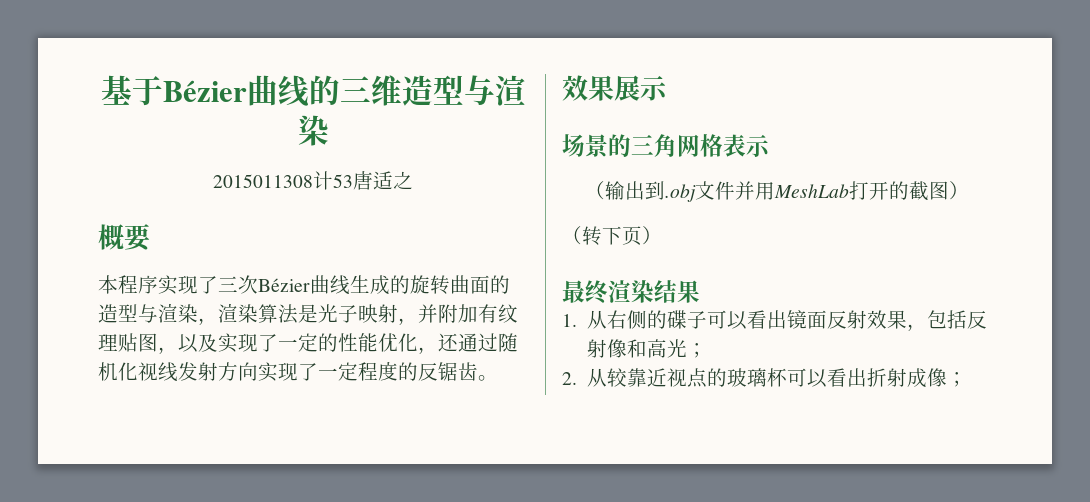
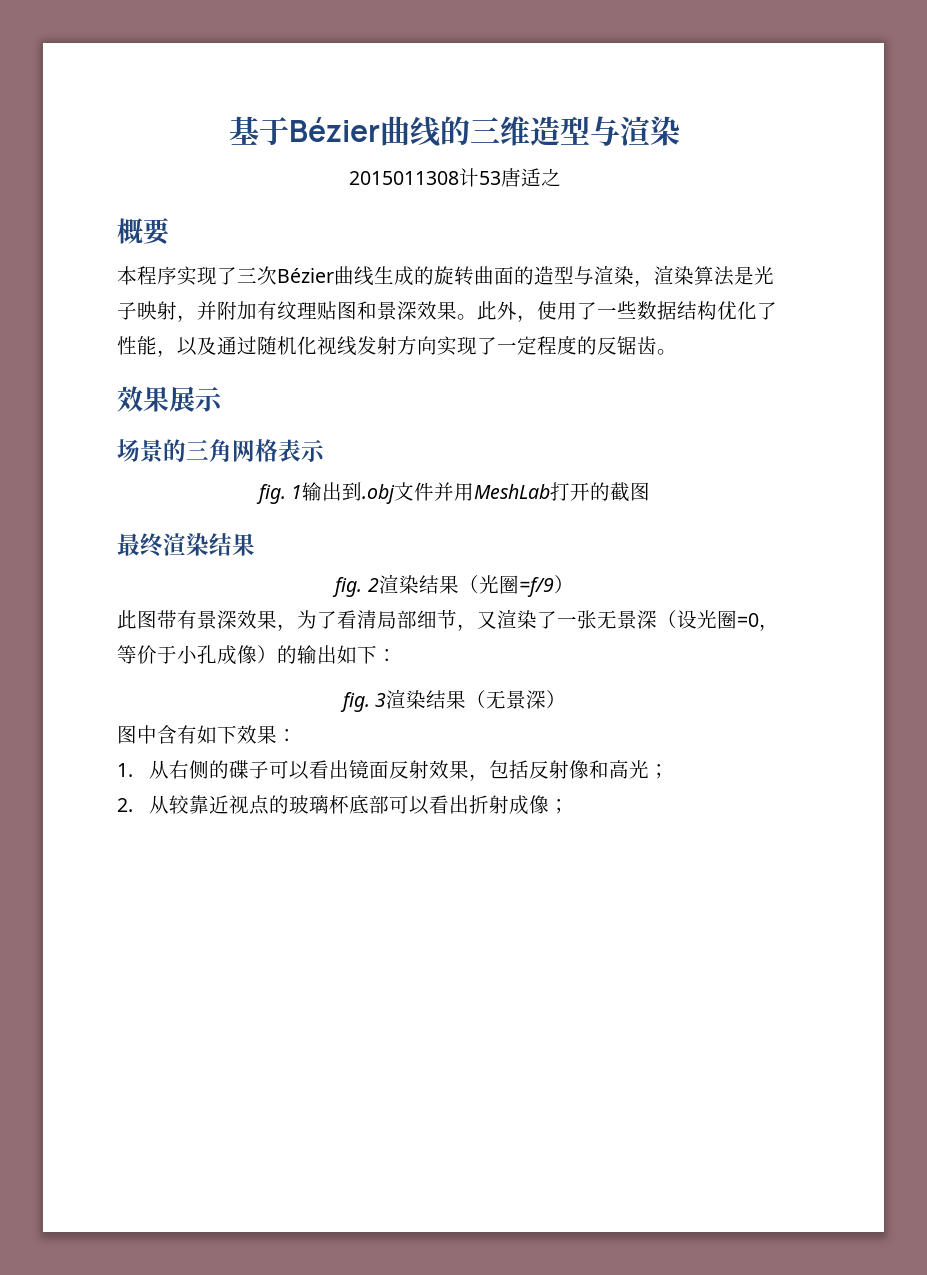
[158,333,458,354] ，以及实现了一定的性能优化，还 -> [357,301,777,322] [117,336,217,357] 和景深效果。此外，使用了一些数据结构优化了性能，以及
[585,181,605,200] （ -> [255,484,303,504] fig. 1
[949,181,969,200] [562,226,662,246] ） // （转下页） -> (651, 491) none
(700, 291) none -> [332,574,574,597] [117,609,779,631] [117,645,397,665] [339,689,567,712] [117,725,297,744] // fig. 2渲染结果（光圈=f/9） // 此图带有景深效果，为了看清局部细节，又渲染了一张无景深（设光圈=0，等价于小孔成像）的输出如下： // fig. 3渲染结果（无景深） // 图中含有如下效果：
(787, 377) none -> [349,795,390,814] 底部

